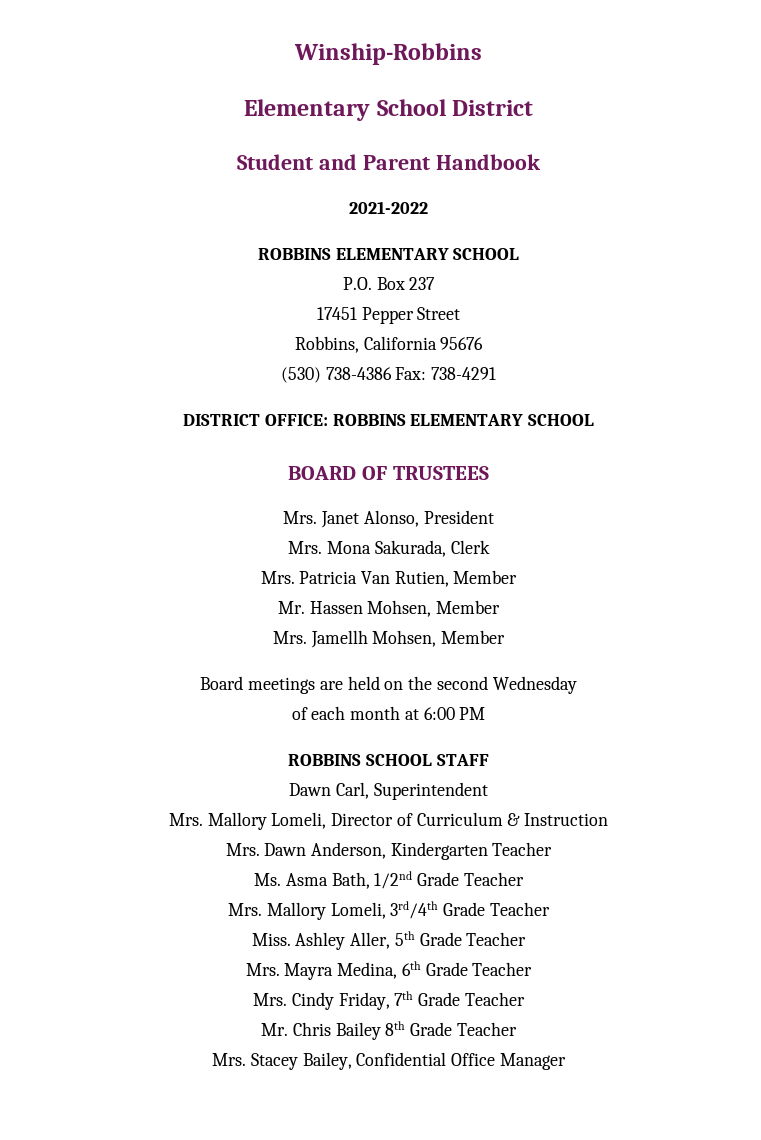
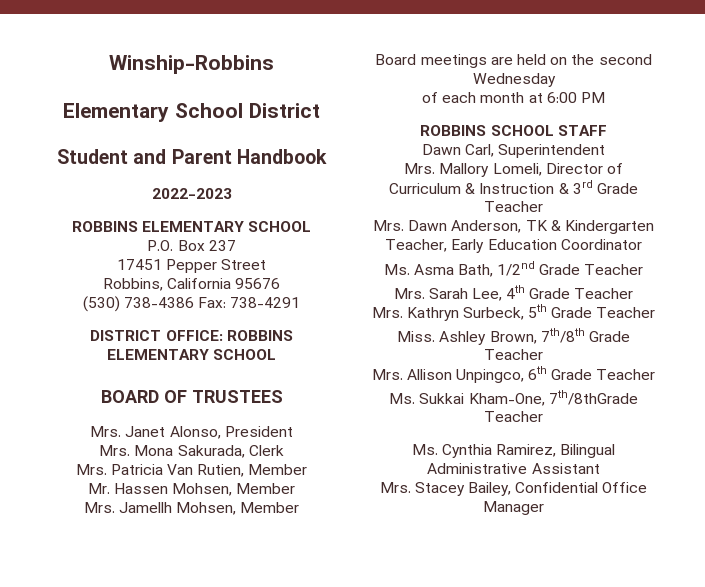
[349,201,428,214] 2021-2022 -> [151,188,232,199] 2022-2023
(609, 819) none -> [558,180,638,194] [484,201,543,212] & 3rd Grade Teacher
[390,842,553,860] Kindergarten Teacher -> [525,220,654,234] [385,239,642,253] TK & Kindergarten Teacher, Early Education Coordinator
[266,901,439,920] Mallory Lomeli, 3rd/4th -> [428,285,634,301] [371,304,548,321] Sarah Lee, 4th Grade Teacher // Mrs. Kathryn Surbeck, 5th
[350,931,527,949] [245,962,398,980] Aller, 5th Grade Teacher // Mrs. Mayra Medina, -> [489,328,630,344] [484,349,543,360] [371,369,524,383] Brown, 7th/8th Grade Teacher // Mrs. Allison Unpingco,
[253,991,525,1010] [261,1021,517,1040] Mrs. Cindy Friday, 7th Grade Teacher // Mr. Chris Bailey 8th Grade Teacher -> [389,390,638,406] [484,411,543,422] [411,444,616,458] [427,463,600,474] Ms. Sukkai Kham-One, 7th/8thGrade Teacher // Ms. Cynthia Ramirez, Bilingual Administrative Assistant

